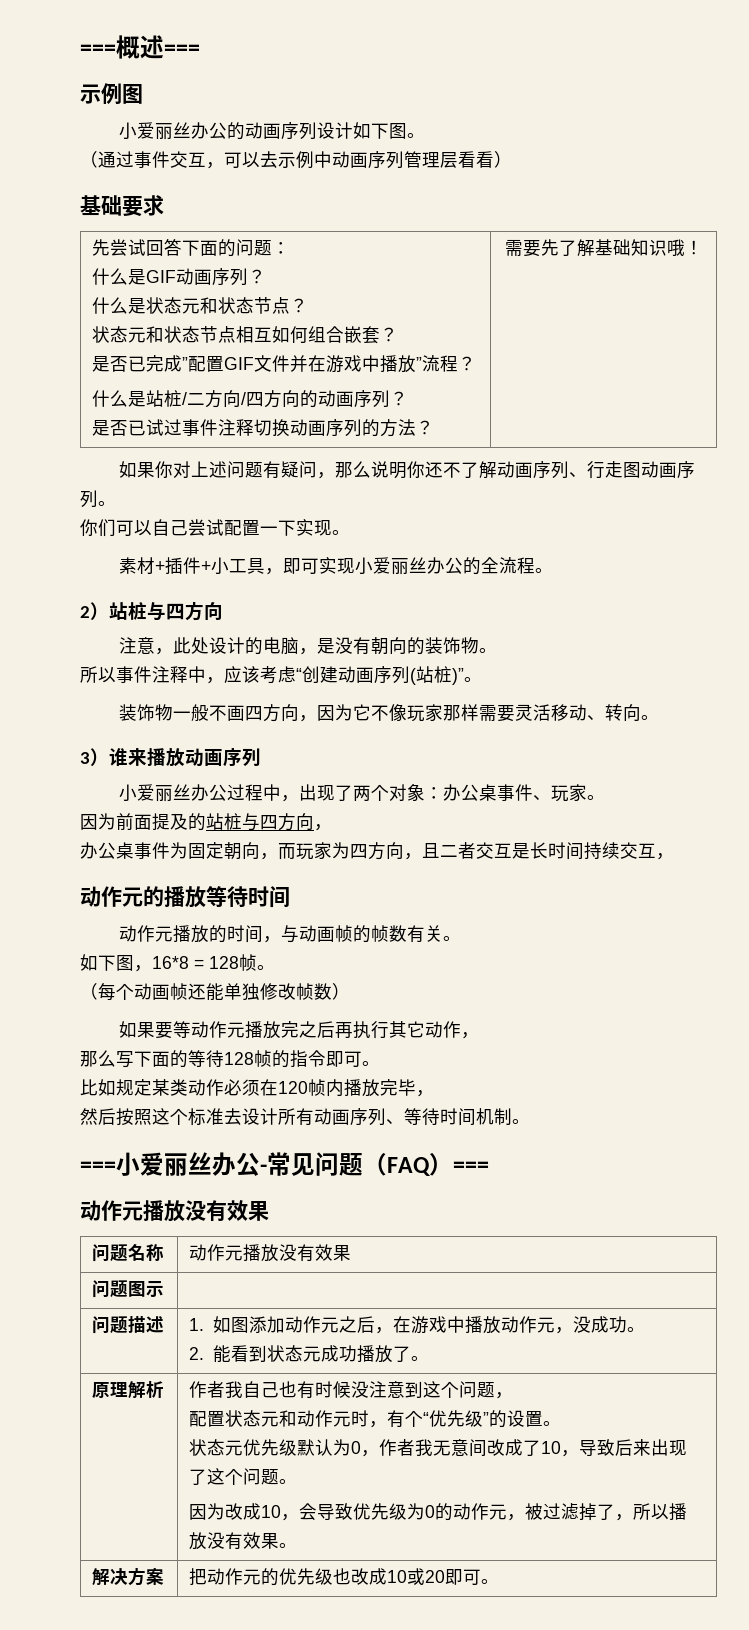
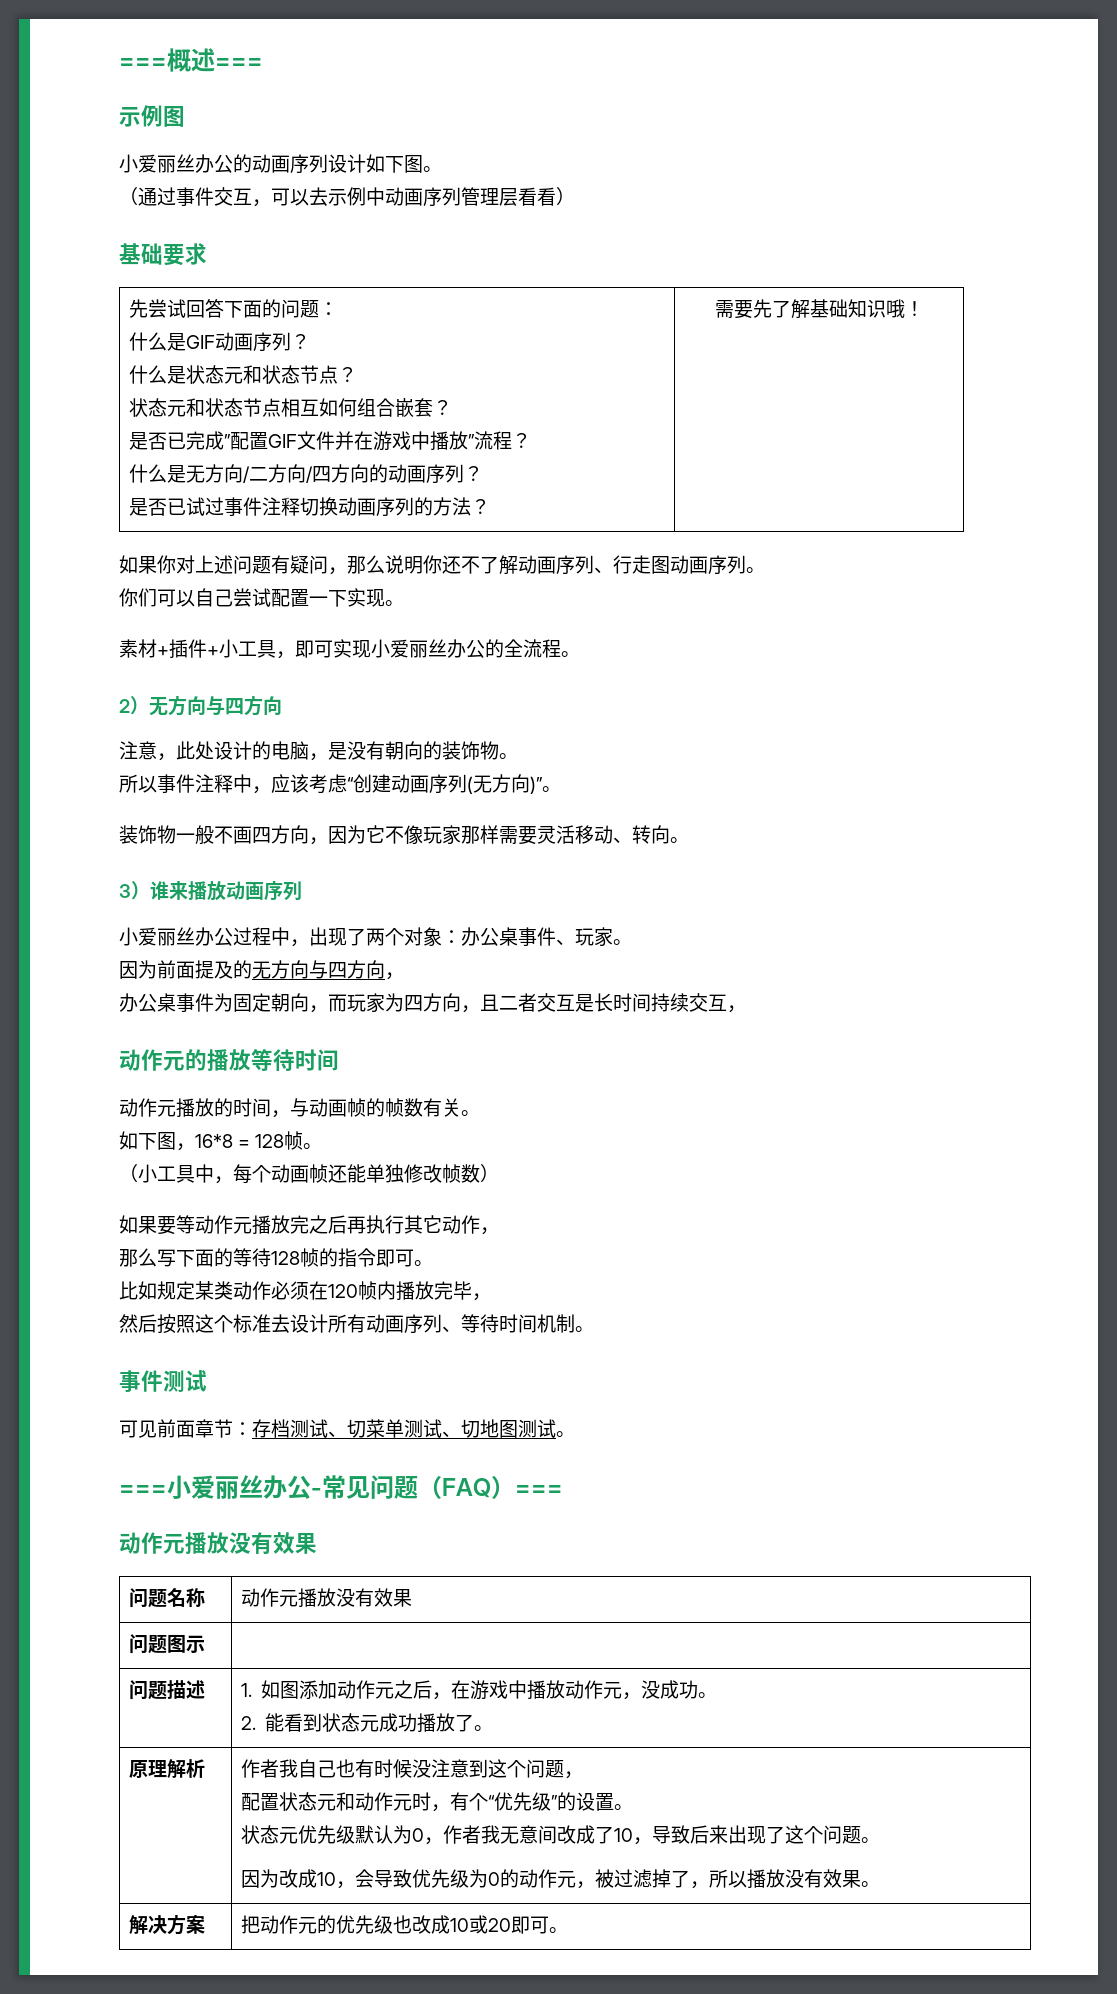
[146,390,183,407] 站桩 -> [185,464,243,483] 无方向
[109,602,147,620] 站桩 -> [149,695,206,716] 无方向
[416,666,452,683] 站桩 -> [473,774,530,793] 无方向
[206,813,242,830] 站桩 -> [252,960,309,979] 无方向
(98, 991) none -> [138,1164,233,1184] 小工具中，
(530, 1121) none -> [119,1370,207,1392] [119,1419,575,1438] // 事件测试 // 可见前面章节：存档测试、切菜单测试、切地图测试。

